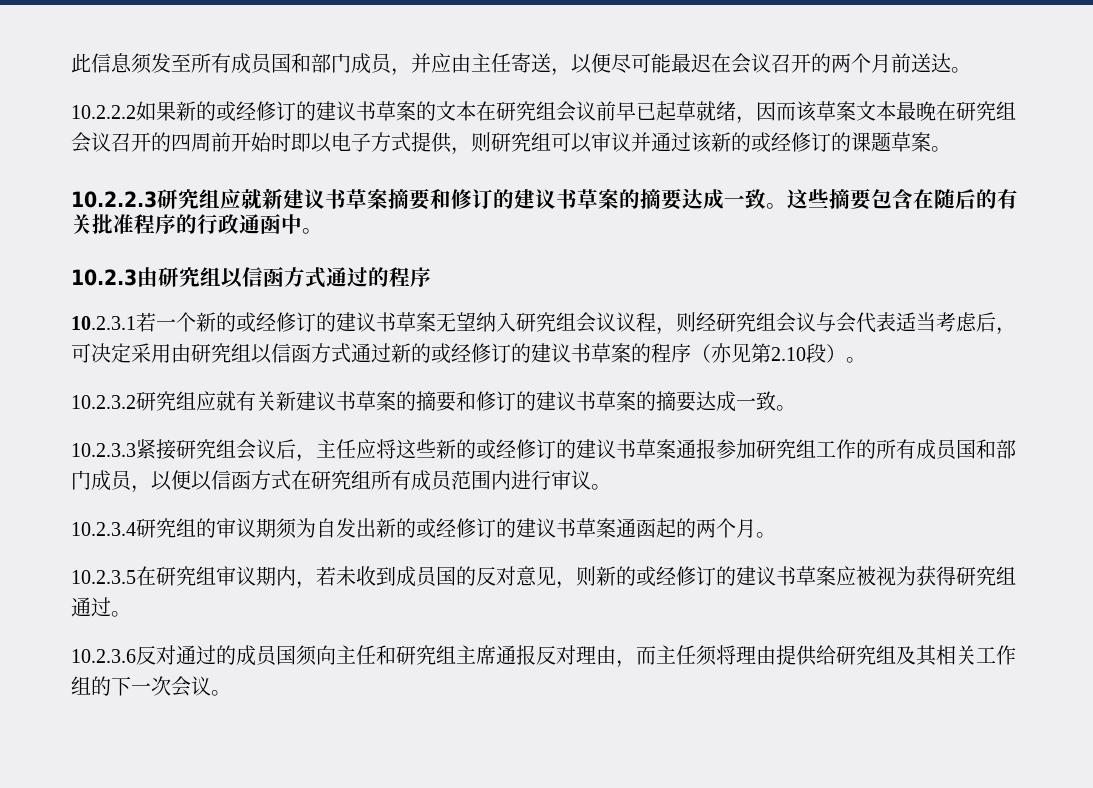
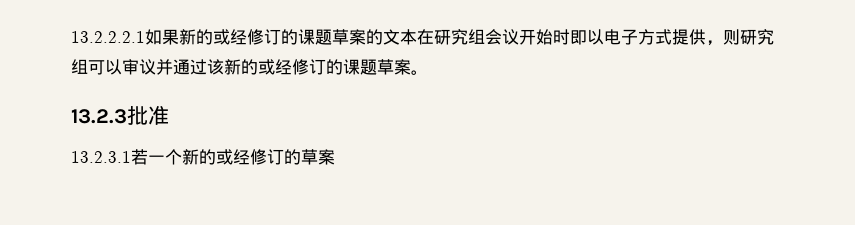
[71,53,971,76] [71,105,136,119] 此信息须发至所有成员国和部门成员，并应由主任寄送，以便尽可能最迟在会议召开的两个月前送达。 // 10.2.2.2 -> [71,31,145,43] 13.2.2.2.1
[316,101,376,121] 建议书 -> [298,29,332,45] 课题
[596,101,1016,124] [71,132,231,153] 前早已起草就绪，因而该草案文本最晚在研究组会议召开的四周前 -> (519, 37) none
[71,188,1018,210] [71,214,323,234] [71,267,431,288] [71,316,136,330] 10.2.2.3研究组应就新建议书草案摘要和修订的建议书草案的摘要达成一致。这些摘要包含在随后的有关批准程序的行政通函中。 // 10.2.3由研究组以信函方式通过的程序 // 10.2.3.1 -> [71,105,169,125] [71,151,131,163] 13.2.3批准 // 13.2.3.1
[336,312,1016,335] [71,343,866,364] [71,391,796,412] [71,439,1016,462] [71,470,611,493] [71,518,776,539] [71,566,1016,589] [71,597,131,617] [71,645,1016,668] [71,676,231,697] 建议书草案无望纳入研究组会议议程，则经研究组会议与会代表适当考虑后，可决定采用由研究组以信函方式通过新的或经修订的建议书草案的程序（亦见第2.10段）。 // 10.2.3.2研究组应就有关新建议书草案的摘要和修订的建议书草案的摘要达成一致。 // 10.2.3.3紧接研究组会议后，主任应将这些新的或经修订的建议书草案通报参加研究组工作的所有成员国和部门成员，以便以信函方式在研究组所有成员范围内进行审议。 // 10.2.3.4研究组的审议期须为自发出新的或经修订的建议书草案通函起的两个月。 // 10.2.3.5在研究组审议期内，若未收到成员国的反对意见，则新的或经修订的建议书草案应被视为获得研究组通过。 // 10.2.3.6反对通过的成员国须向主任和研究组主席通报反对理由，而主任须将理由提供给研究组及其相关工作组的下一次会议。 -> [301,149,335,165] 草案

